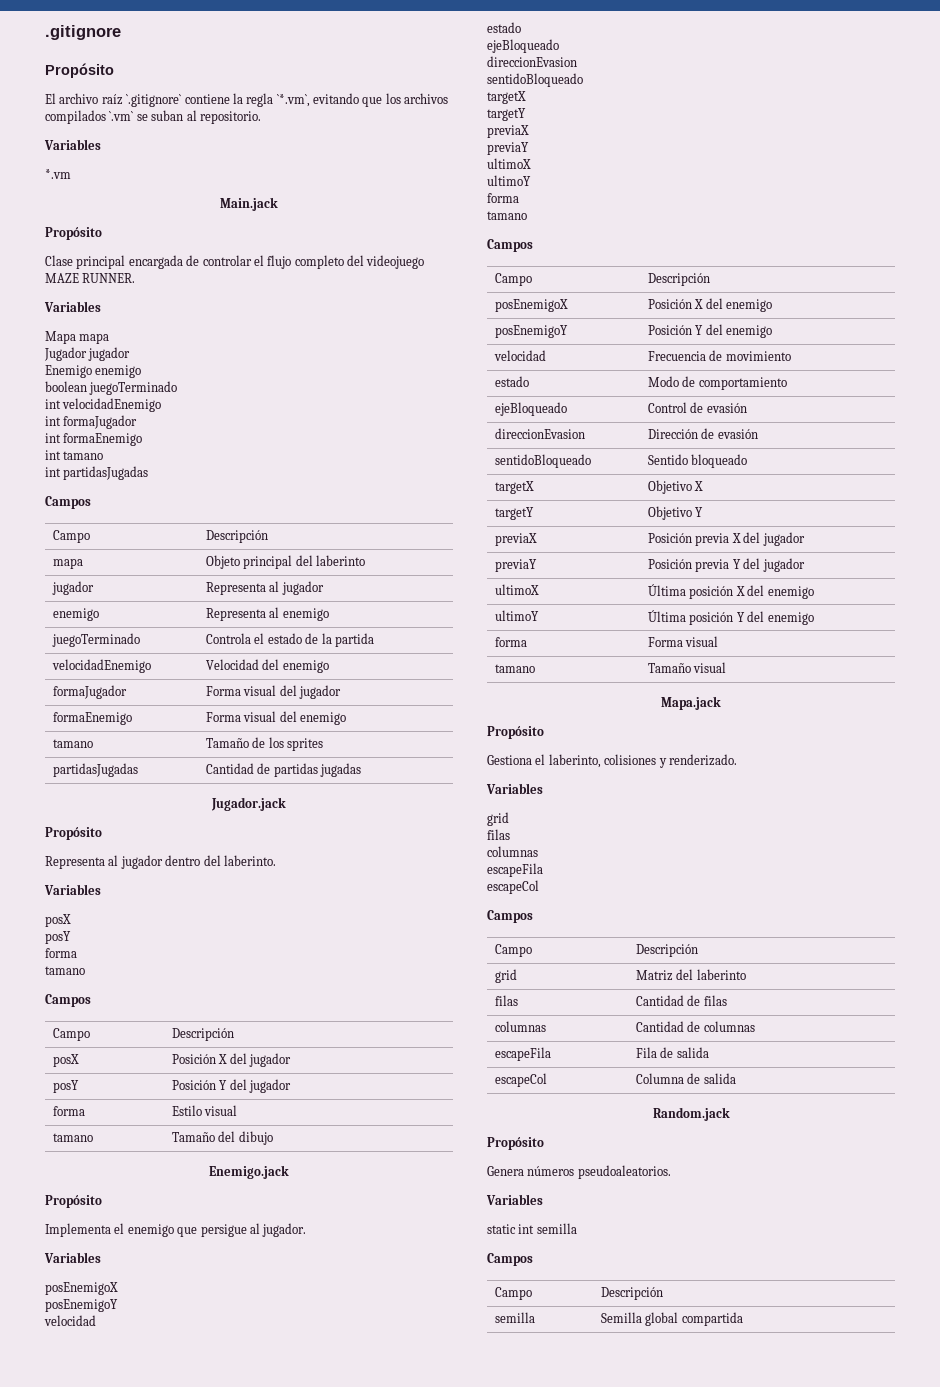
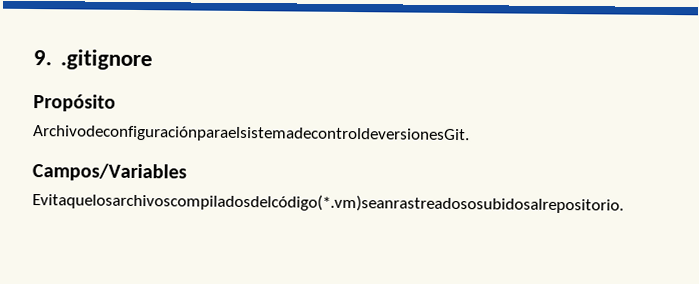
(45, 32) none -> [33,50,52,66] 9.
[45,93,449,107] [45,110,261,124] [44,139,101,150] [45,169,71,179] [220,197,278,211] [45,227,102,240] [45,255,425,269] [45,273,136,283] [44,301,101,312] [45,331,110,344] [44,347,131,361] [45,365,142,378] [45,381,178,395] [45,398,162,412] [45,415,138,429] [45,433,143,446] [45,450,104,460] [45,466,149,480] [45,496,91,509] [53,530,91,543] [206,530,269,543] [53,558,84,569] [206,555,366,569] [52,581,95,595] [206,581,324,595] [53,608,100,621] [206,607,329,621] [52,633,141,647] [206,633,374,647] [52,659,152,673] [206,659,329,673] [53,685,128,699] [206,685,342,699] [53,712,133,725] [206,711,347,725] [53,739,94,748] [206,737,324,751] [53,763,139,777] [206,763,362,777] [211,797,286,811] [45,827,102,840] [45,855,276,869] [44,884,101,895] [45,914,71,927] [45,931,71,944] [45,948,77,958] [45,966,85,975] [45,994,91,1007] [53,1028,91,1041] [172,1028,235,1041] [53,1054,80,1067] [172,1053,292,1067] [53,1080,80,1093] [172,1079,292,1093] [53,1106,86,1116] [172,1105,238,1116] [53,1133,94,1142] [172,1131,273,1145] [209,1165,289,1179] [45,1195,102,1208] [45,1223,307,1237] [44,1252,101,1263] [45,1282,118,1295] [45,1299,118,1312] [44,1315,96,1326] [487,22,521,33] [487,39,559,53] [487,56,577,67] [487,73,583,87] [487,91,526,104] [487,108,526,121] [487,125,529,138] [487,142,529,155] [487,158,531,169] [487,175,531,186] [487,193,519,203] [487,211,527,220] [487,239,533,252] [495,273,533,286] [648,273,711,286] [495,299,569,312] [648,298,773,312] [495,325,569,338] [648,324,773,338] [494,350,547,361] [648,350,791,361] [495,376,530,387] [648,376,787,390] [495,402,568,416] [648,402,747,413] [495,428,586,439] [648,428,758,439] [495,454,592,468] [648,454,748,468] [495,481,535,494] [648,480,704,494] [495,507,535,520] [648,506,704,520] [495,533,538,546] [648,532,805,546] [495,559,538,572] [648,558,805,572] [495,584,540,595] [648,584,814,599] [495,610,540,621] [648,610,814,625] [495,637,528,647] [648,636,719,647] [495,664,536,673] [648,662,727,673] [661,696,721,710] [487,726,544,739] [487,754,737,768] [486,783,543,794] [487,812,509,826] [487,829,510,840] [487,846,538,857] [487,863,543,877] [487,880,539,894] [487,910,533,923] [495,944,533,957] [636,944,699,957] [495,969,518,983] [636,969,746,981] [495,995,519,1006] [636,995,727,1006] [495,1021,547,1032] [636,1021,755,1032] [495,1047,552,1061] [636,1047,709,1058] [495,1073,548,1087] [636,1073,736,1084] [652,1107,730,1121] [487,1137,544,1150] [487,1165,671,1179] [486,1194,543,1205] [487,1223,577,1234] [487,1253,533,1266] [495,1287,533,1300] [601,1287,664,1300] [495,1312,536,1323] [601,1312,743,1326] El archivo raíz `.gitignore` contiene la regla `*.vm`, evitando que los archivos compilados `.vm` se suban al repositorio. // Variables // *.vm // Main.jack // Propósito // Clase principal encargada de controlar el flujo completo del videojuego MAZE RUNNER. // Variables // Mapa mapa // Jugador jugador // Enemigo enemigo // boolean juegoTerminado // int velocidadEnemigo // int formaJugador // int formaEnemigo // int tamano // int partidasJugadas // Campos // Campo | Descripción // mapa | Objeto principal del laberinto // jugador | Representa al jugador // enemigo | Representa al enemigo // juegoTerminado | Controla el estado de la partida // velocidadEnemigo | Velocidad del enemigo // formaJugador | Forma visual del jugador // formaEnemigo | Forma visual del enemigo // tamano | Tamaño de los sprites // partidasJugadas | Cantidad de partidas jugadas // Jugador.jack // Propósito // Representa al jugador dentro del laberinto. // Variables // posX // posY // forma // tamano // Campos // Campo | Descripción // posX | Posición X del jugador // posY | Posición Y del jugador // forma | Estilo visual // tamano | Tamaño del dibujo // Enemigo.jack // Propósito // Implementa el enemigo que persigue al jugador. // Variables // posEnemigoX // posEnemigoY // velocidad // estado // ejeBloqueado // direccionEvasion // sentidoBloqueado // targetX // targetY // previaX // previaY // ultimoX // ultimoY // forma // tamano // Campos // Campo | Descripción // posEnemigoX | Posición X del enemigo // posEnemigoY | Posición Y del enemigo // velocidad | Frecuencia de movimiento // estado | Modo de comportamiento // ejeBloqueado | Control de evasión // direccionEvasion | Dirección de evasión // sentidoBloqueado | Sentido bloqueado // targetX | Objetivo X // targetY | Objetivo Y // previaX | Posición previa X del jugador // previaY | Posición previa Y del jugador // ultimoX | Última posición X del enemigo // ultimoY | Última posición Y del enemigo // forma | Forma visual // tamano | Tamaño visual // Mapa.jack // Propósito // Gestiona el laberinto, colisiones y renderizado. // Variables // grid // filas // columnas // escapeFila // escapeCol // Campos // Campo | Descripción // grid | Matriz del laberinto // filas | Cantidad de filas // columnas | Cantidad de columnas // escapeFila | Fila de salida // escapeCol | Columna de salida // Random.jack // Propósito // Genera números pseudoaleatorios. // Variables // static int semilla // Campos // Campo | Descripción // semilla | Semilla global compartida -> [33,125,470,144] [32,163,187,182] [32,192,624,214] ArchivodeconfiguraciónparaelsistemadecontroldeversionesGit. // Campos/Variables // Evitaquelosarchivoscompiladosdelcódigo(*.vm)seanrastreadososubidosalrepositorio.

